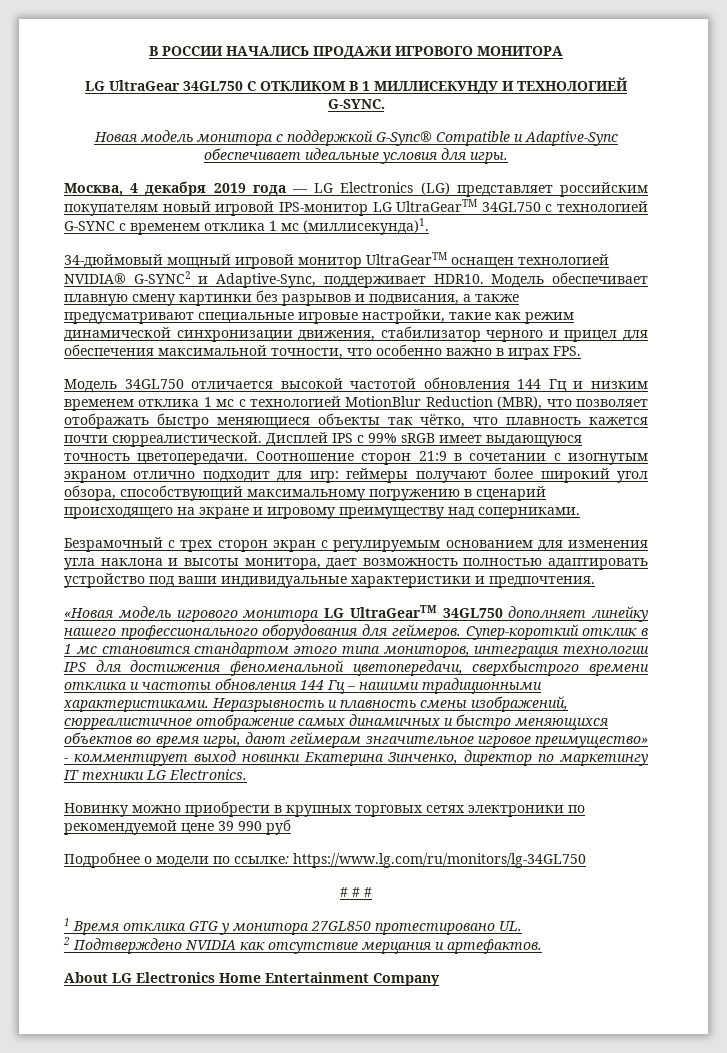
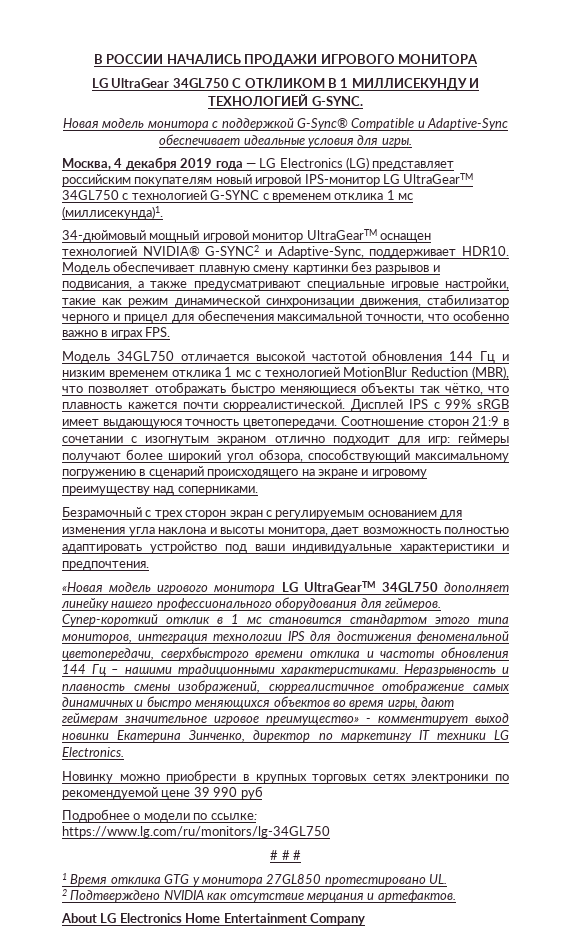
[365,736,474,744] знгачительное -> [124,716,207,723] значительное

